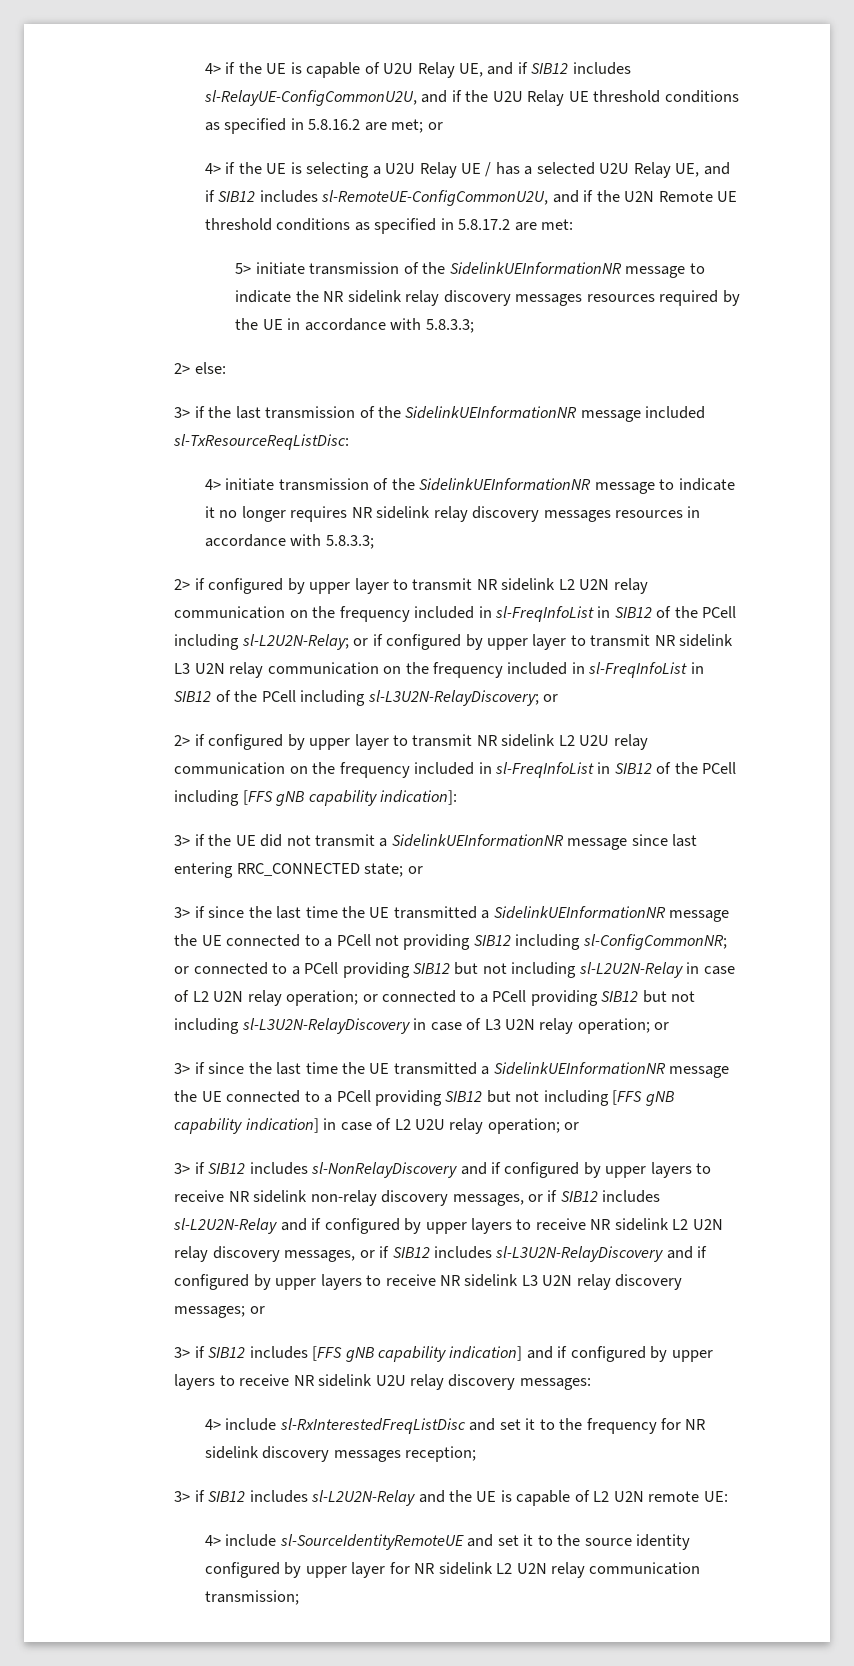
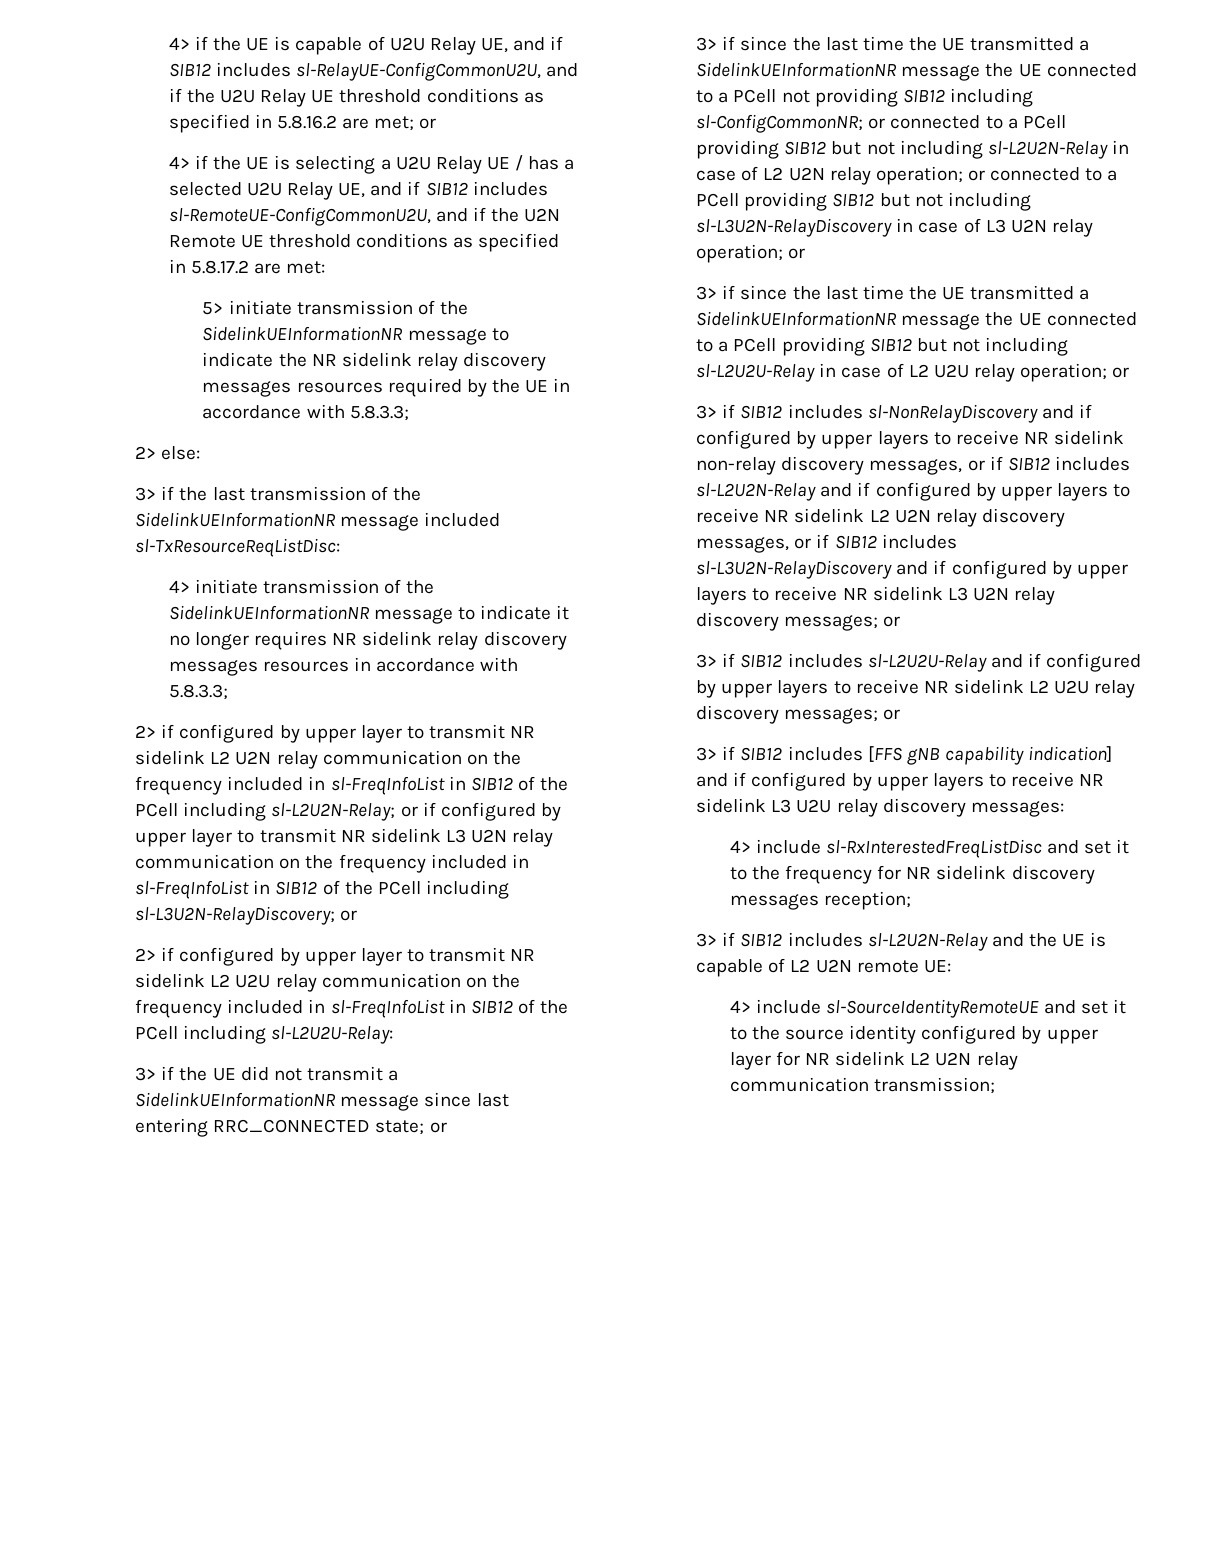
[242,790,458,806] [FFS gNB capability indication]: -> [271,1026,394,1044] sl-L2U2U-Relay:
[612,1090,674,1106] [174,1118,319,1134] [FFS gNB capability indication] -> [696,364,816,382] sl-L2U2U-Relay
(265, 1310) none -> [696,653,1142,672] [696,679,1136,698] [696,705,901,724] // 3> if SIB12 includes sl-L2U2U-Relay and if configured by upper layers to receive NR sidelink L2 U2U relay discovery messages; or
(373, 1380) none -> [771,799,792,813] L3

